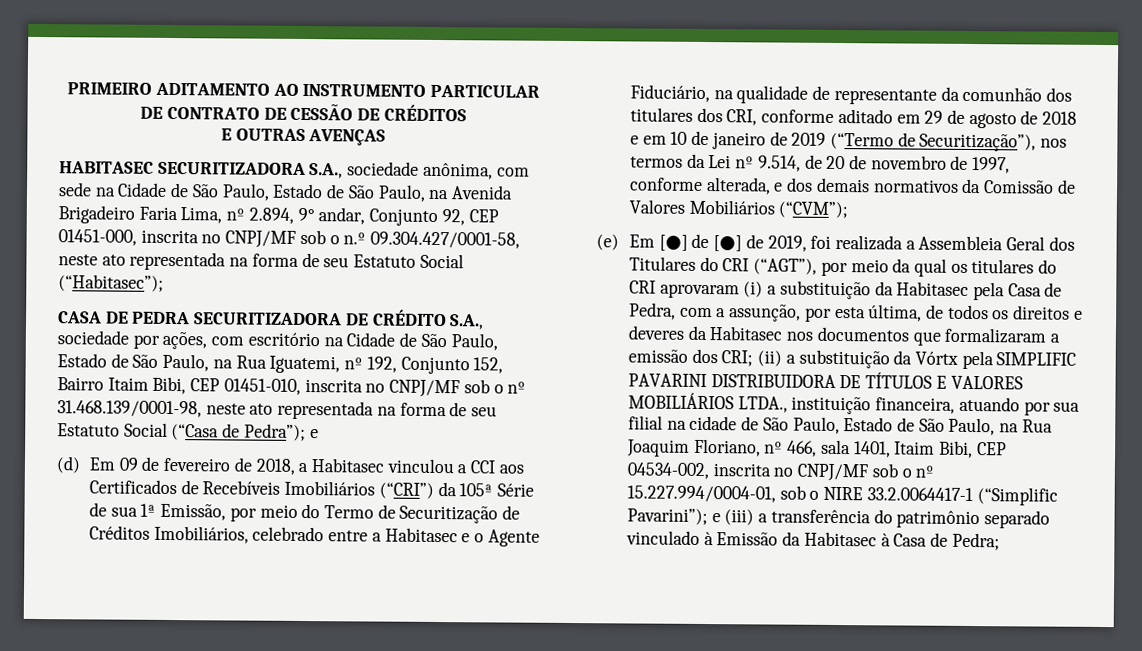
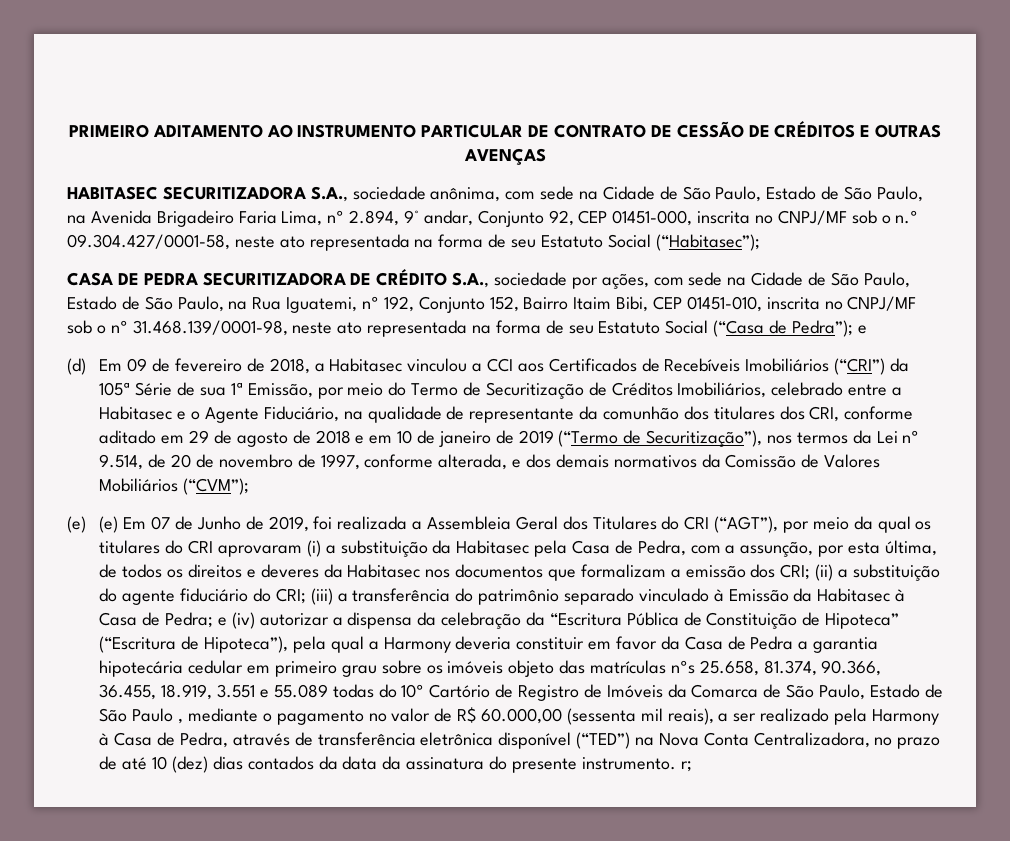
(467, 113) // -> (856, 129) none
[247,332,320,347] escritório -> [688,272,723,286] sede
[628,233,743,252] Em [●] de [●] -> [99,516,241,533] (e) Em 07 de Junho
[944,327,1047,344] formalizaram -> [580,564,666,578] formalizam
[893,350,1077,370] [627,372,1023,390] [627,392,1081,416] [627,415,1053,436] [626,438,1007,459] [626,462,935,482] [626,485,1058,506] [626,508,721,526] da Vórtx pela SIMPLIFIC PAVARINI DISTRIBUIDORA DE TÍTULOS E VALORES MOBILIÁRIOS LTDA., instituição financeira, atuando por sua filial na cidade de São Paulo, Estado de São Paulo, na Rua Joaquim Floriano, nº 466, sala 1401, Itaim Bibi, CEP 04534-002, inscrita no CNPJ/MF sob o nº 15.227.994/0004-01, sob o NIRE 33.2.0064417-1 (“Simplific Pavarini”); e -> [99,588,306,605] do agente fiduciário do CRI;
(1000, 541) none -> [218,612,900,629] [99,636,879,653] [99,660,882,677] [99,684,943,701] [99,707,939,725] [99,732,941,749] [99,756,692,773] e (iv) autorizar a dispensa da celebração da “Escritura Pública de Constituição de Hipoteca” (“Escritura de Hipoteca”), pela qual a Harmony deveria constituir em favor da Casa de Pedra a garantia hipotecária cedular em primeiro grau sobre os imóveis objeto das matrículas nºs 25.658, 81.374, 90.366, 36.455, 18.919, 3.551 e 55.089 todas do 10º Cartório de Registro de Imóveis da Comarca de São Paulo, Estado de São Paulo , mediante o pagamento no valor de R$ 60.000,00 (sessenta mil reais), a ser realizado pela Harmony à Casa de Pedra, através de transferência eletrônica disponível (“TED”) na Nova Conta Centralizadora, no prazo de até 10 (dez) dias contados da data da assinatura do presente instrumento. r;

